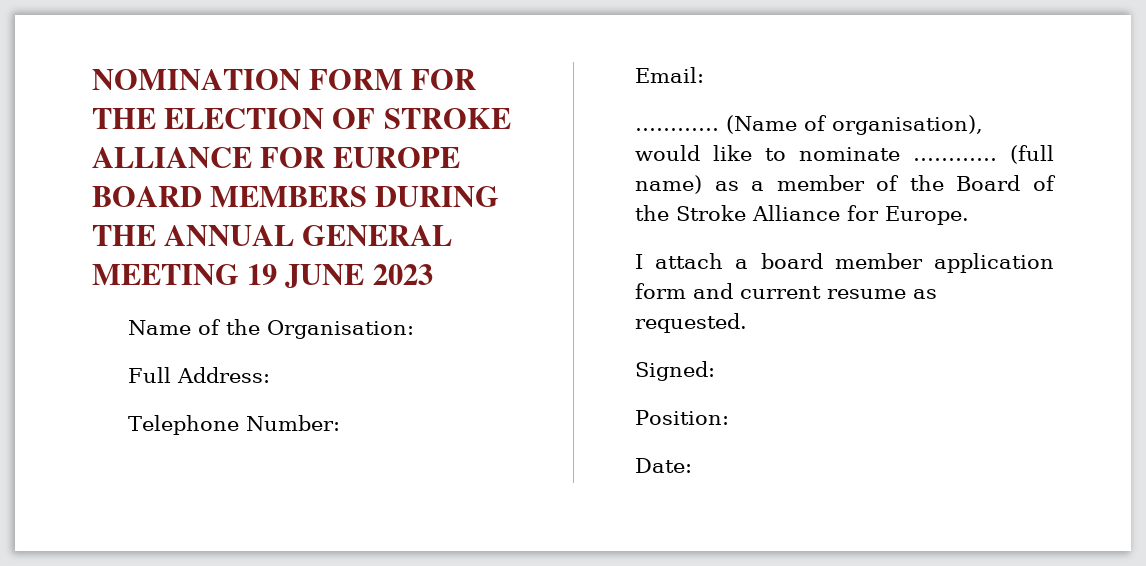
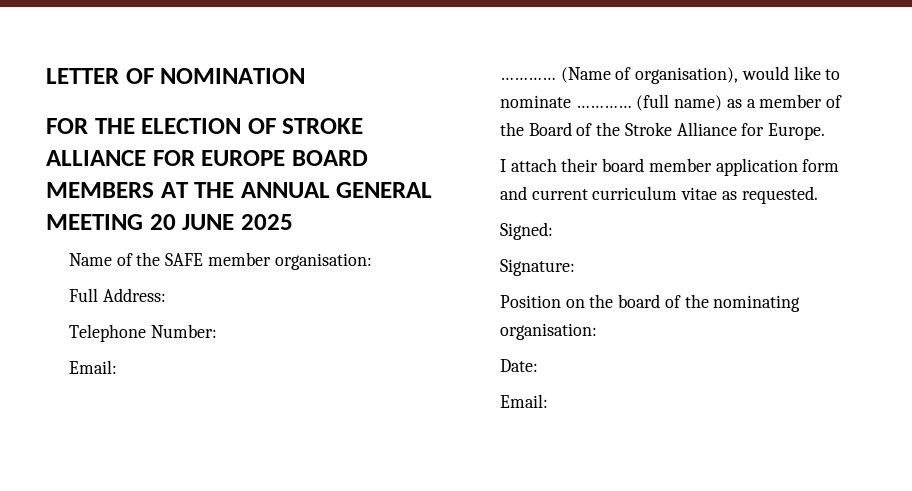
(92, 79) none -> [46,68,154,84] LETTER OF
[309,69,404,90] FORM -> (306, 76) //
[375,186,500,207] DURING -> [160,182,189,198] AT
[247,264,433,288] 19 JUNE 2023 -> [149,214,293,230] 20 JUNE 2025
[266,320,414,339] Organisation: -> [165,252,372,270] SAFE member organisation:
[735,259,749,269] a -> [561,158,599,172] their
[826,289,906,299] resume -> [592,186,718,200] curriculum vitae
[634,410,729,425] Position: -> [499,259,575,276] [499,294,801,312] [499,323,597,340] Signature: // Position on the board of the nominating organisation:
(692, 465) none -> [499,394,548,408] // Email:

